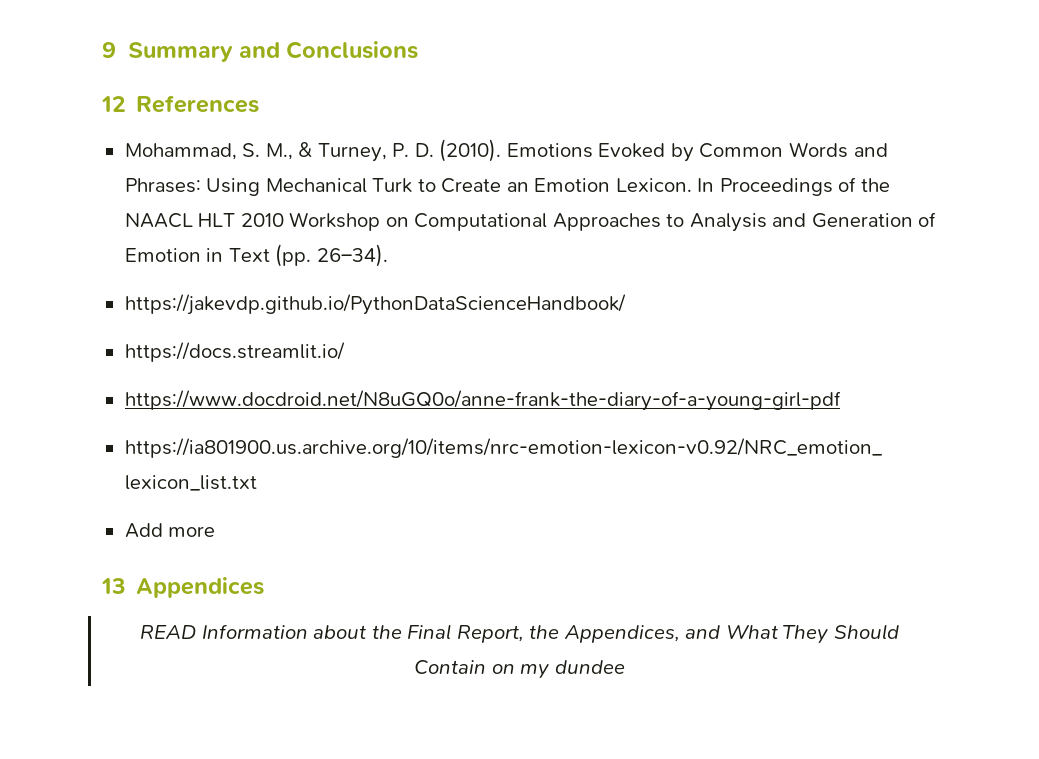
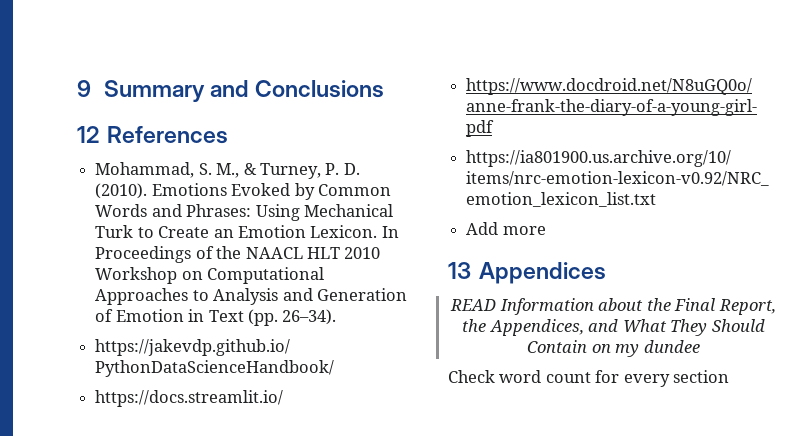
(625, 667) none -> [448,370,730,387] // Check word count for every section

